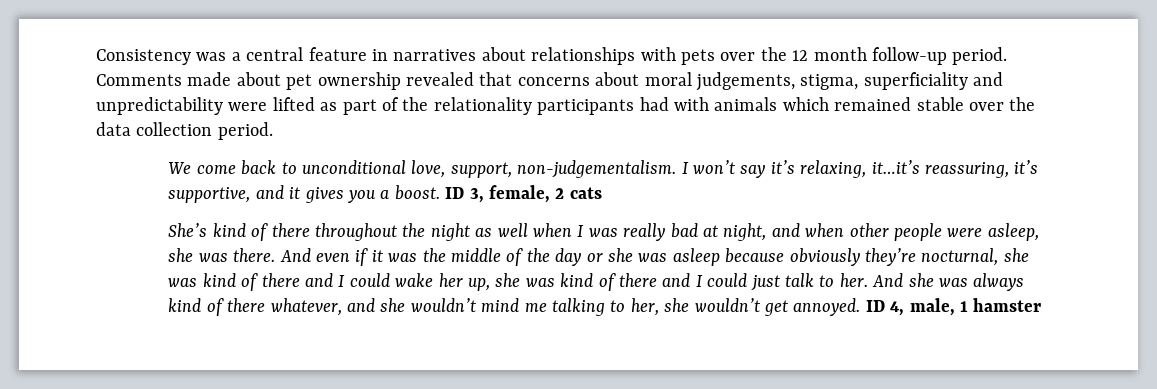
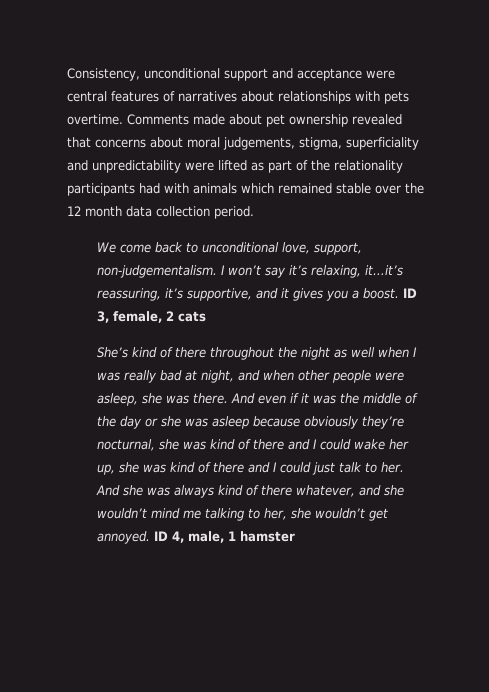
[96,47,388,65] Consistency was a central feature in -> [67,68,395,81] [67,91,175,102] Consistency, unconditional support and acceptance were central features of
[720,47,1008,65] over the 12 month follow-up period. -> [67,114,123,125] overtime.
(1036, 104) none -> [67,206,122,217] 12 month

